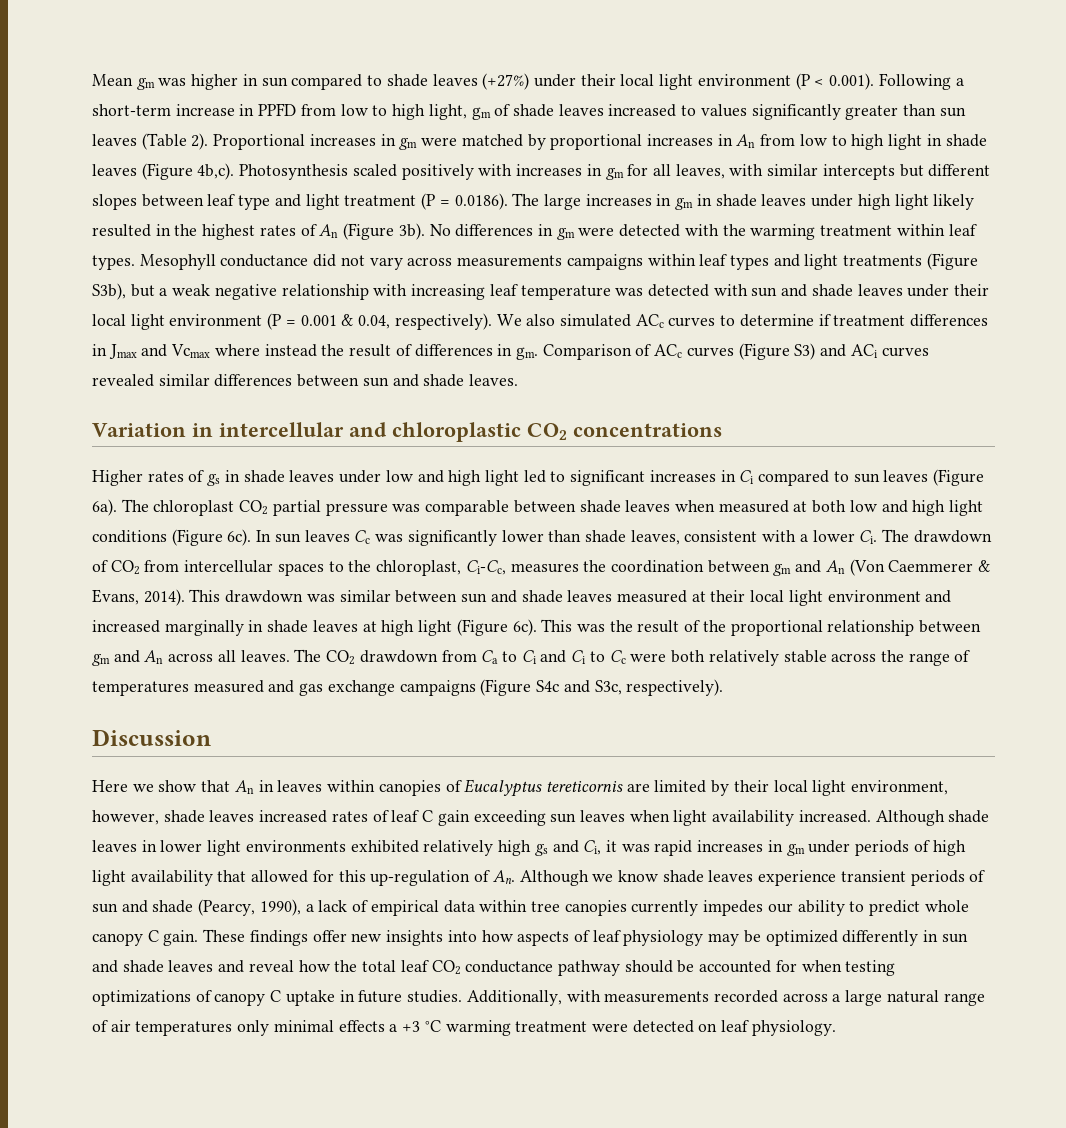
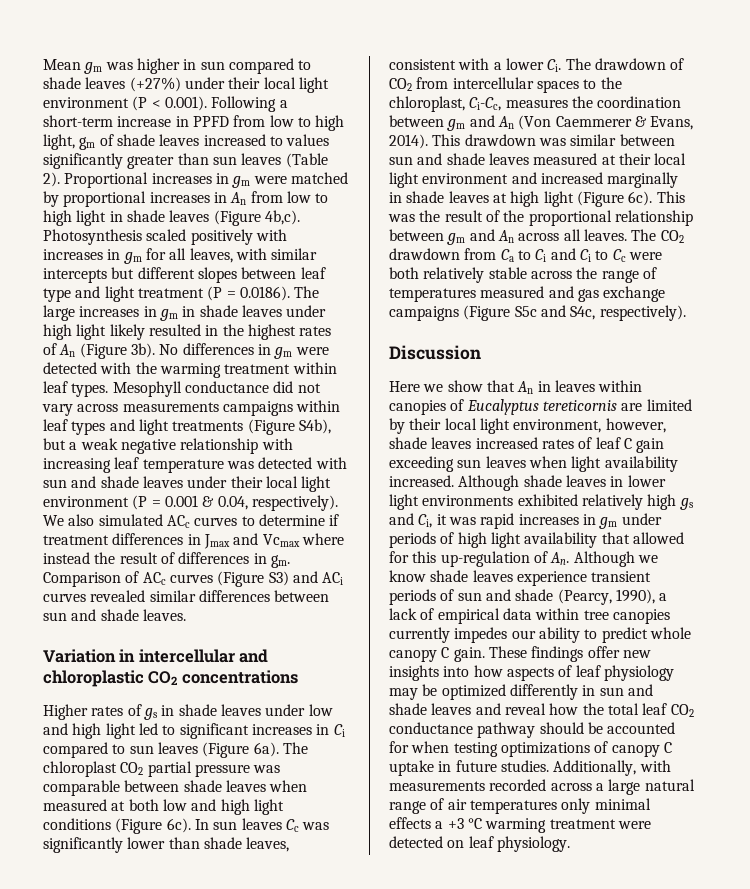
[92,283,126,300] S3b), -> [298,419,331,434] S4b),
[536,680,622,695] S4c and S3c, -> [514,305,596,320] S5c and S4c,

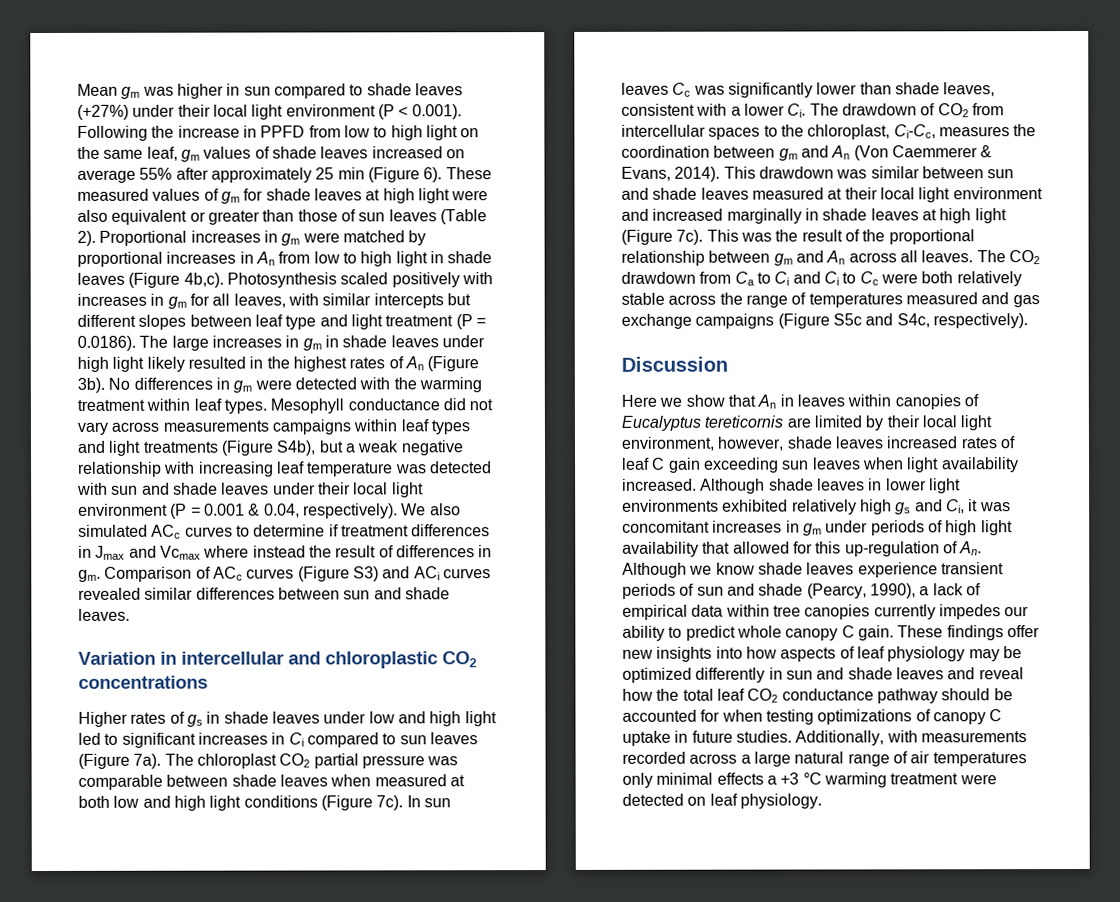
[279,100,288,108] [43,115,113,127] a short-term -> [151,125,175,138] the
[43,134,330,150] [43,153,209,169] light, gm of shade leaves increased to values significantly greater than -> [425,125,480,141] [77,146,465,162] [77,167,492,183] [77,188,489,204] [77,209,356,225] light on the same leaf, gm values of shade leaves increased on average 55% after approximately 25 min (Figure 6). These measured values of gm for shade leaves at high light were also equivalent or greater than those of
[253,742,279,757] 6a). -> [133,753,162,769] 7a).
[166,818,191,833] 6c). -> [376,795,404,811] 7c).
[628,191,653,206] 6c). -> [676,229,704,245] 7c).
[480,513,515,529] rapid -> [622,520,710,533] concomitant

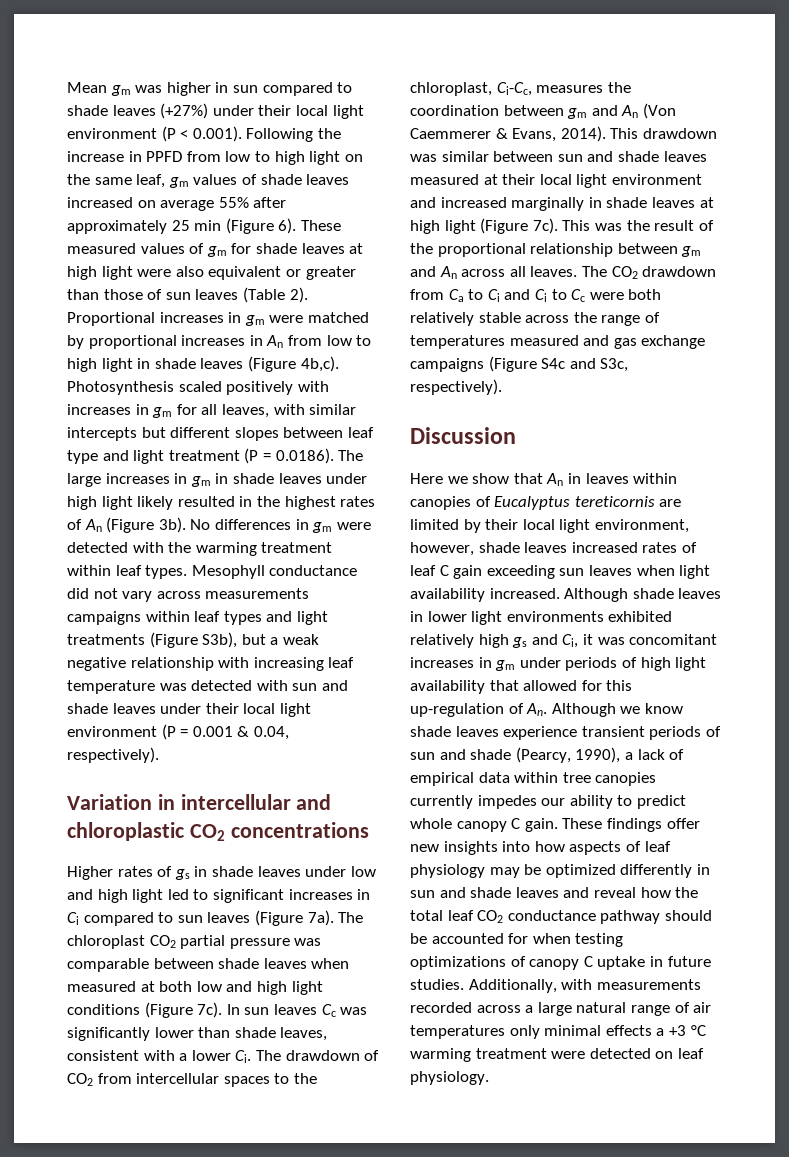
[276,440,317,456] S4b), -> [202,632,238,648] S3b),
[401,503,461,516] [78,524,491,539] [78,545,493,560] [78,566,491,582] [78,587,450,600] [78,608,130,621] We also simulated ACc curves to determine if treatment differences in Jmax and Vcmax where instead the result of differences in gm. Comparison of ACc curves (Figure S3) and ACi curves revealed similar differences between sun and shade leaves. -> (159, 755) none
[832,313,930,328] S5c and S4c, -> [541,358,629,372] S4c and S3c,

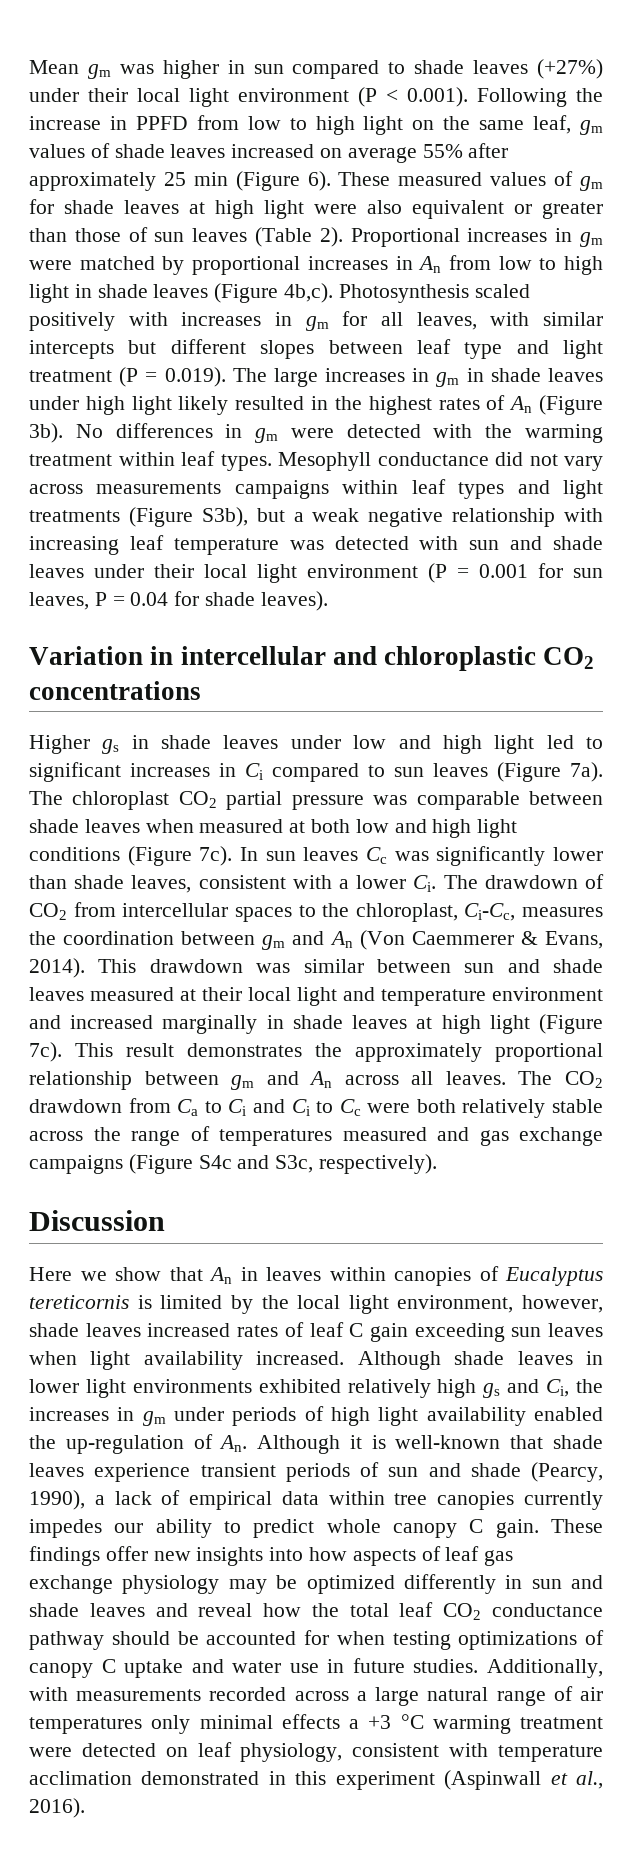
[275,448,334,464] 0.0186). -> [164,367,226,387] 0.019).
[237,726,289,740] [67,747,159,763] & 0.04, respectively). -> [538,563,603,578] [29,591,328,611] for sun leaves, P = 0.04 for shade leaves).
[117,866,173,877] rates of -> (90, 744) none
(608, 181) none -> [343,987,486,1006] and temperature
[594,220,714,231] [410,243,433,254] was the result of the -> [126,1043,482,1062] result demonstrates the approximately
[659,499,682,507] are -> [137,1295,152,1309] is
[485,519,519,530] their -> [261,1295,289,1309] the
[582,634,718,645] it was concomitant -> [576,1379,604,1393] the
[489,680,633,691] [410,703,683,717] that allowed for this up-regulation of An. Although we know -> [534,1407,603,1421] [29,1434,544,1454] enabled the up-regulation of An. Although it is well-known that
(671, 846) none -> [484,1550,514,1566] [29,1575,113,1594] gas exchange
(646, 963) none -> [191,1659,319,1673] and water use
[410,1071,489,1085] physiology. -> [240,1743,603,1762] [29,1770,604,1790] [29,1798,85,1818] physiology, consistent with temperature acclimation demonstrated in this experiment (Aspinwall et al., 2016).

